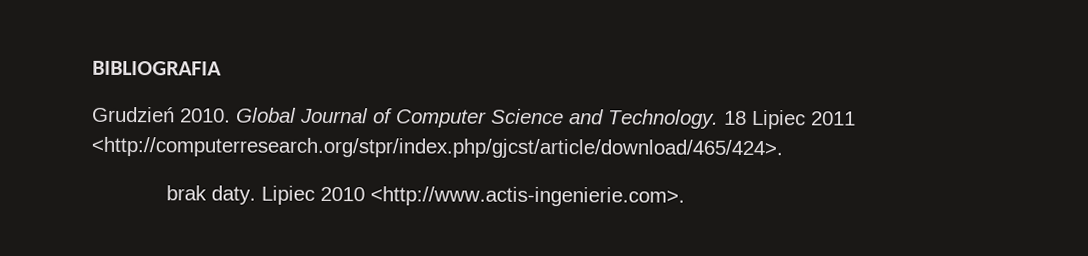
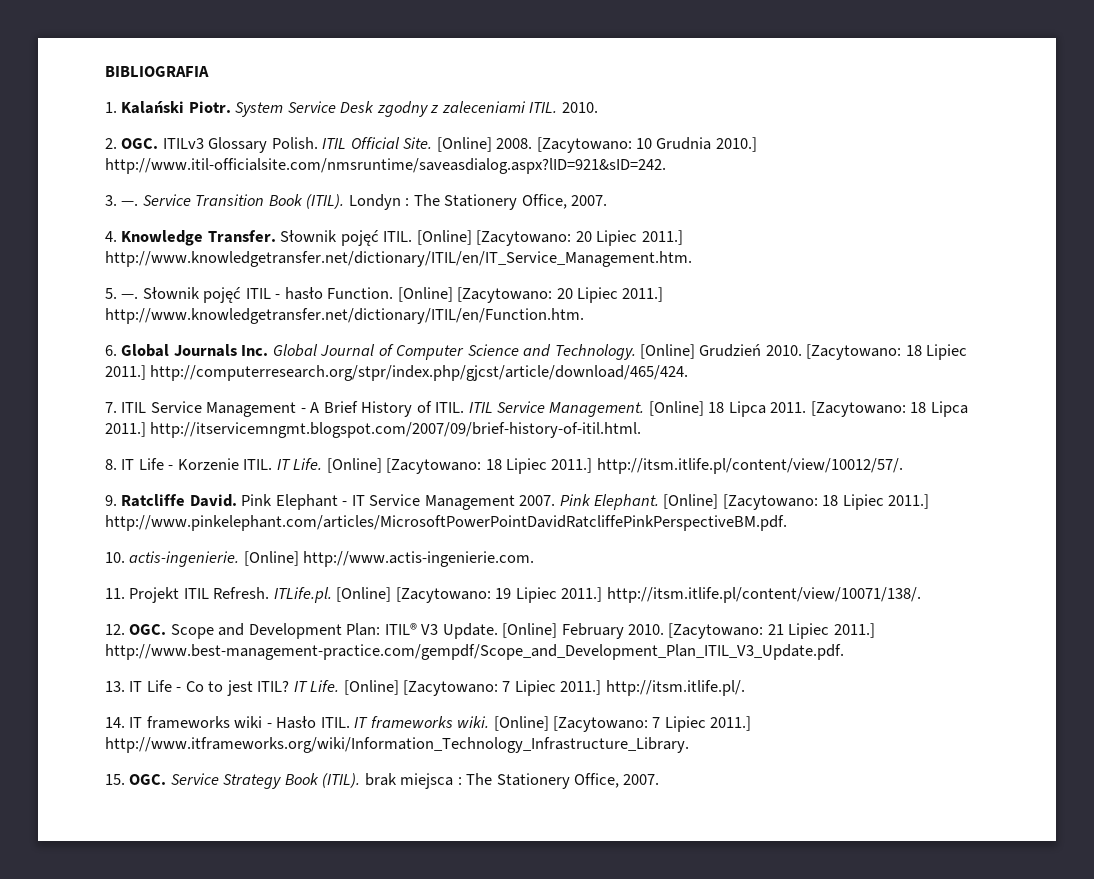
[92,106,231,123] Grudzień 2010. -> [105,101,598,117] [105,137,757,153] [105,158,666,174] [105,194,608,210] [105,230,683,246] [105,251,692,267] [105,287,664,303] [105,308,584,324] [105,344,269,357] 1. Kalański Piotr. System Service Desk zgodny z zaleceniami ITIL. 2010. // 2. OGC. ITILv3 Glossary Polish. ITIL Official Site. [Online] 2008. [Zacytowano: 10 Grudnia 2010.] http://www.itil-officialsite.com/nmsruntime/saveasdialog.aspx?lID=921&sID=242. // 3. —. Service Transition Book (ITIL). Londyn : The Stationery Office, 2007. // 4. Knowledge Transfer. Słownik pojęć ITIL. [Online] [Zacytowano: 20 Lipiec 2011.] http://www.knowledgetransfer.net/dictionary/ITIL/en/IT_Service_Management.htm. // 5. —. Słownik pojęć ITIL - hasło Function. [Online] [Zacytowano: 20 Lipiec 2011.] http://www.knowledgetransfer.net/dictionary/ITIL/en/Function.htm. // 6. Global Journals Inc.
[724,109,856,130] [91,136,783,160] [165,185,685,207] 18 Lipiec 2011 <http://computerresearch.org/stpr/index.php/gjcst/article/download/465/424>. // brak daty. Lipiec 2010 <http://www.actis-ingenierie.com>. -> [640,344,968,360] [105,365,689,381] [105,401,968,417] [105,422,642,438] [105,458,903,474] [105,494,930,510] [105,515,787,531] [105,551,535,567] [105,587,921,603] [105,623,875,639] [105,644,844,660] [105,680,745,696] [105,716,752,732] [105,737,689,753] [105,773,660,789] [Online] Grudzień 2010. [Zacytowano: 18 Lipiec 2011.] http://computerresearch.org/stpr/index.php/gjcst/article/download/465/424. // 7. ITIL Service Management - A Brief History of ITIL. ITIL Service Management. [Online] 18 Lipca 2011. [Zacytowano: 18 Lipca 2011.] http://itservicemngmt.blogspot.com/2007/09/brief-history-of-itil.html. // 8. IT Life - Korzenie ITIL. IT Life. [Online] [Zacytowano: 18 Lipiec 2011.] http://itsm.itlife.pl/content/view/10012/57/. // 9. Ratcliffe David. Pink Elephant - IT Service Management 2007. Pink Elephant. [Online] [Zacytowano: 18 Lipiec 2011.] http://www.pinkelephant.com/articles/MicrosoftPowerPointDavidRatcliffePinkPerspectiveBM.pdf. // 10. actis-ingenierie. [Online] http://www.actis-ingenierie.com. // 11. Projekt ITIL Refresh. ITLife.pl. [Online] [Zacytowano: 19 Lipiec 2011.] http://itsm.itlife.pl/content/view/10071/138/. // 12. OGC. Scope and Development Plan: ITIL® V3 Update. [Online] February 2010. [Zacytowano: 21 Lipiec 2011.] http://www.best-management-practice.com/gempdf/Scope_and_Development_Plan_ITIL_V3_Update.pdf. // 13. IT Life - Co to jest ITIL? IT Life. [Online] [Zacytowano: 7 Lipiec 2011.] http://itsm.itlife.pl/. // 14. IT frameworks wiki - Hasło ITIL. IT frameworks wiki. [Online] [Zacytowano: 7 Lipiec 2011.] http://www.itframeworks.org/wiki/Information_Technology_Infrastructure_Library. // 15. OGC. Service Strategy Book (ITIL). brak miejsca : The Stationery Office, 2007.

